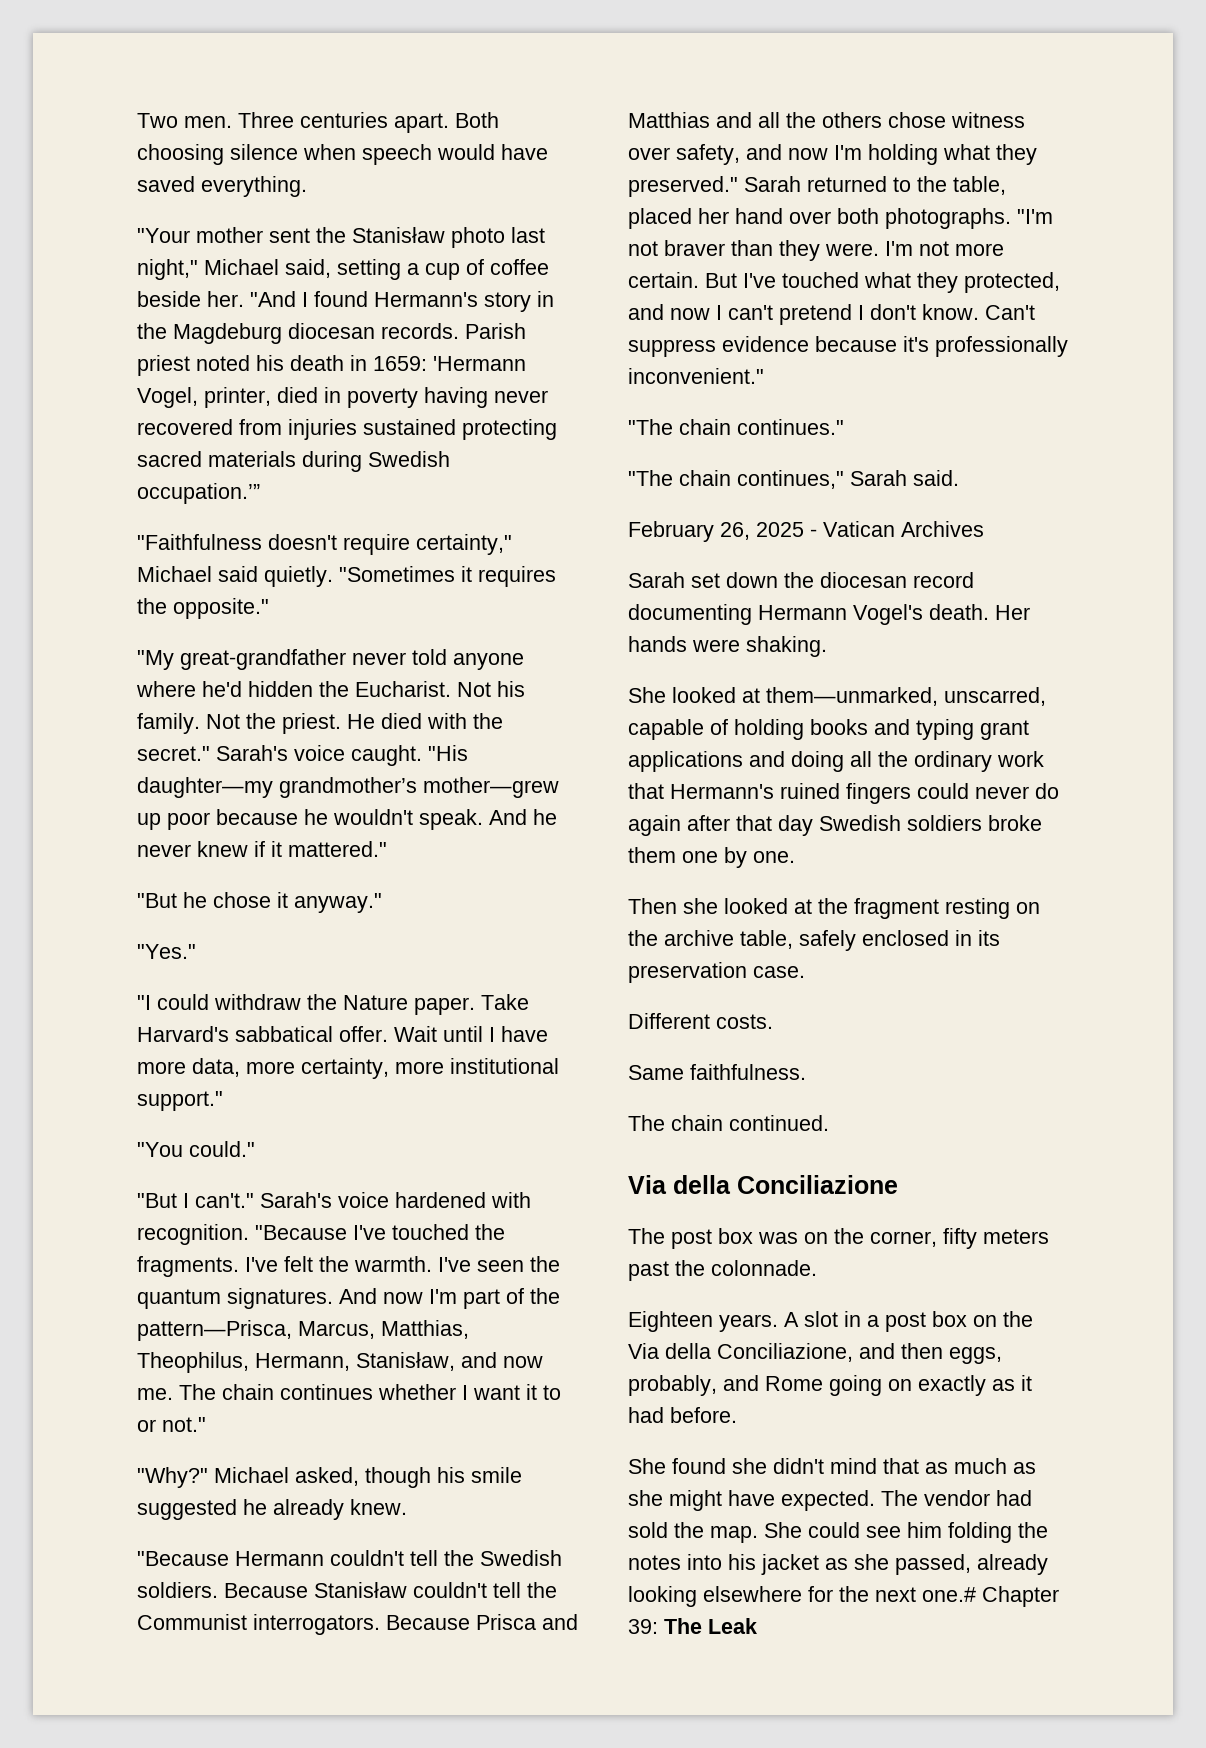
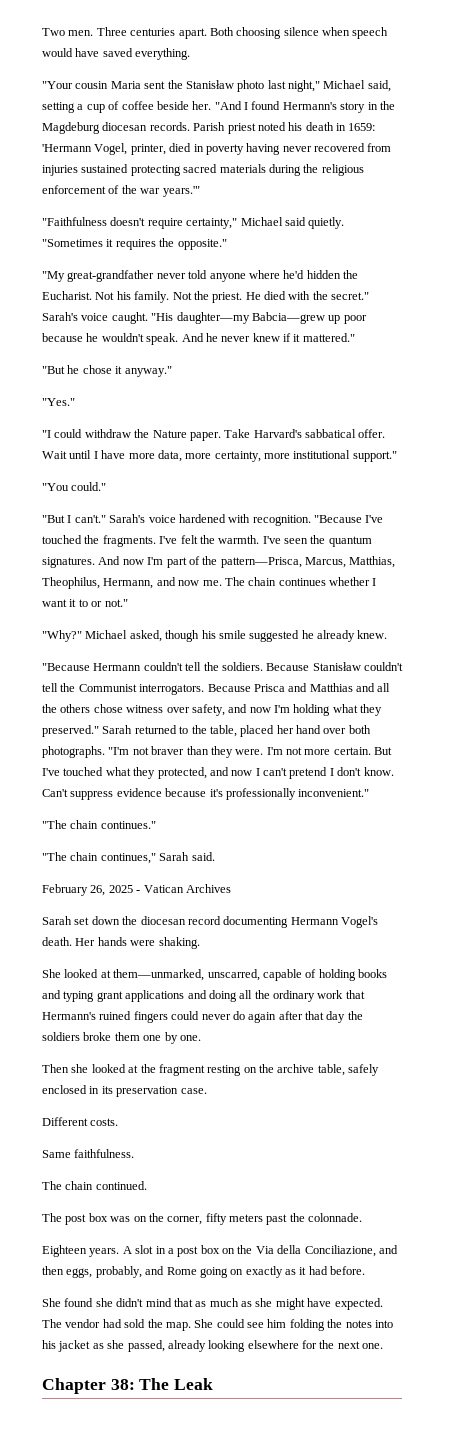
[196,227,263,243] mother -> [75,81,141,89] cousin Maria
[368,451,450,467] [137,483,260,504] Swedish occupation.’” -> [303,164,364,176] [42,185,200,197] the religious enforcement of the war years.'"
[279,777,559,798] grandmother’s mother—grew -> [251,312,325,324] Babcia—grew
[356,1352,455,1371] Stanisław, -> (154, 583) none
[480,1550,562,1566] Swedish -> (219, 666) none
[819,815,901,831] Swedish -> [347,1011,363,1020] the
[628,1175,898,1194] // Via della Conciliazione -> (147, 1185) none
[922,1586,1059,1607] [628,1619,658,1634] one.# Chapter 39: -> [362,1343,384,1349] [42,1378,135,1394] one. // Chapter 38:

